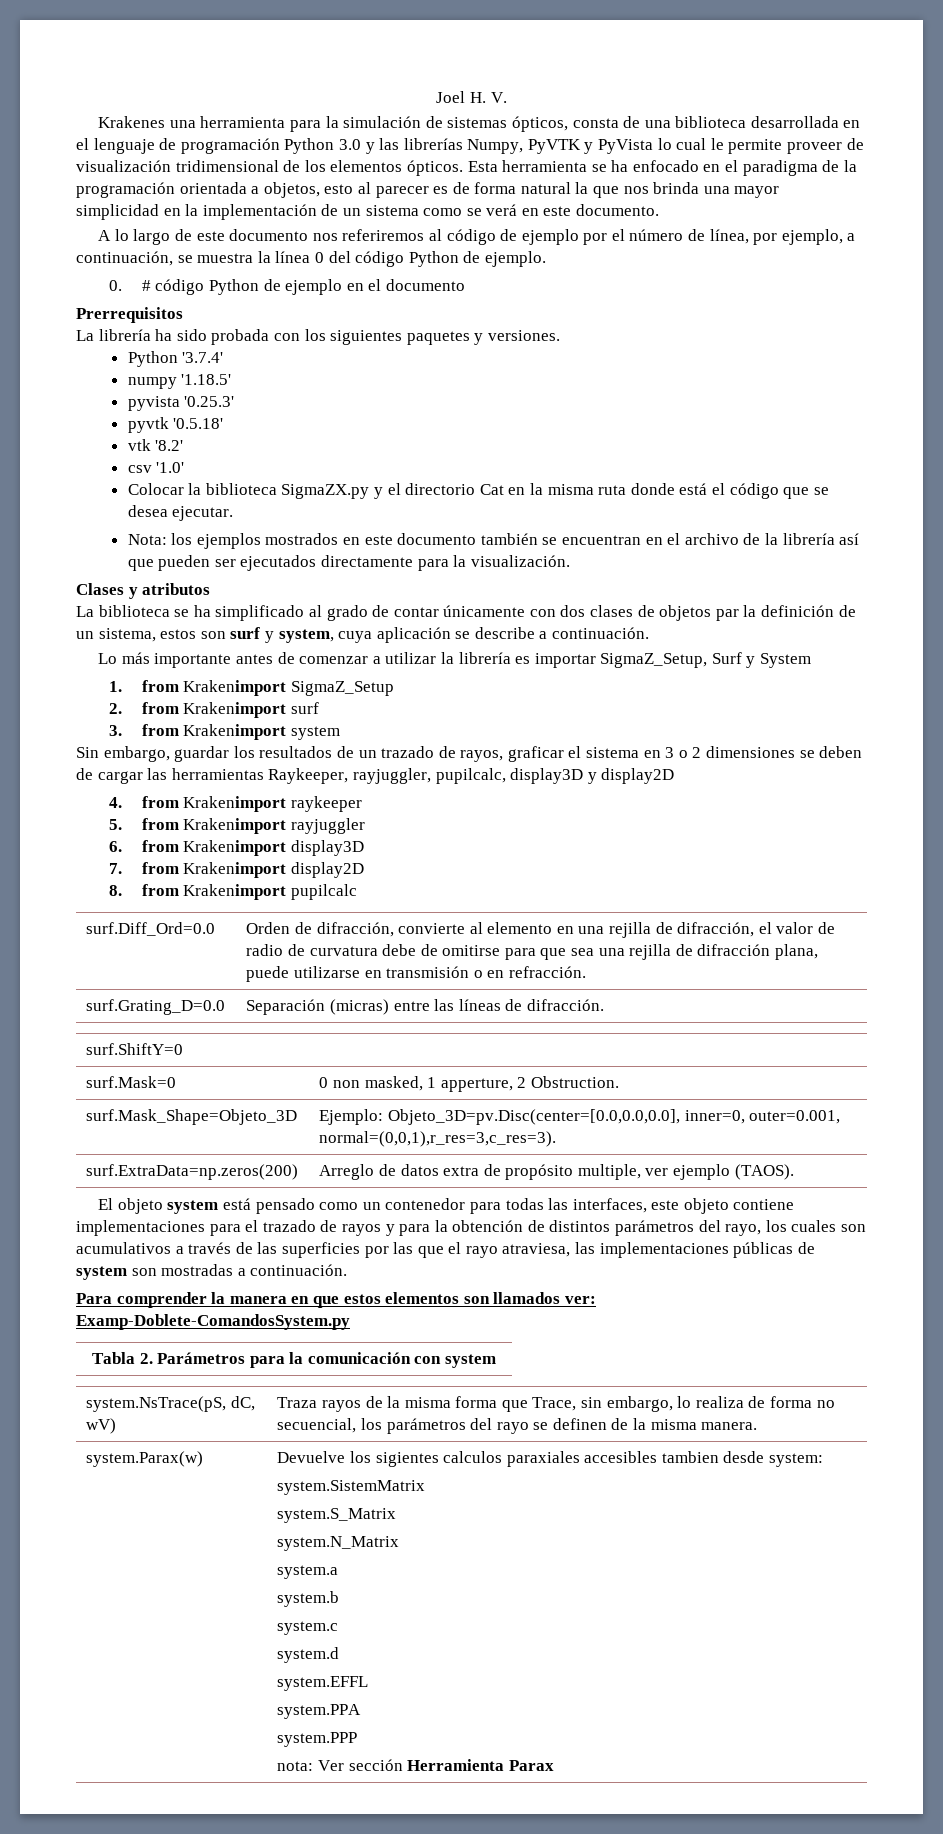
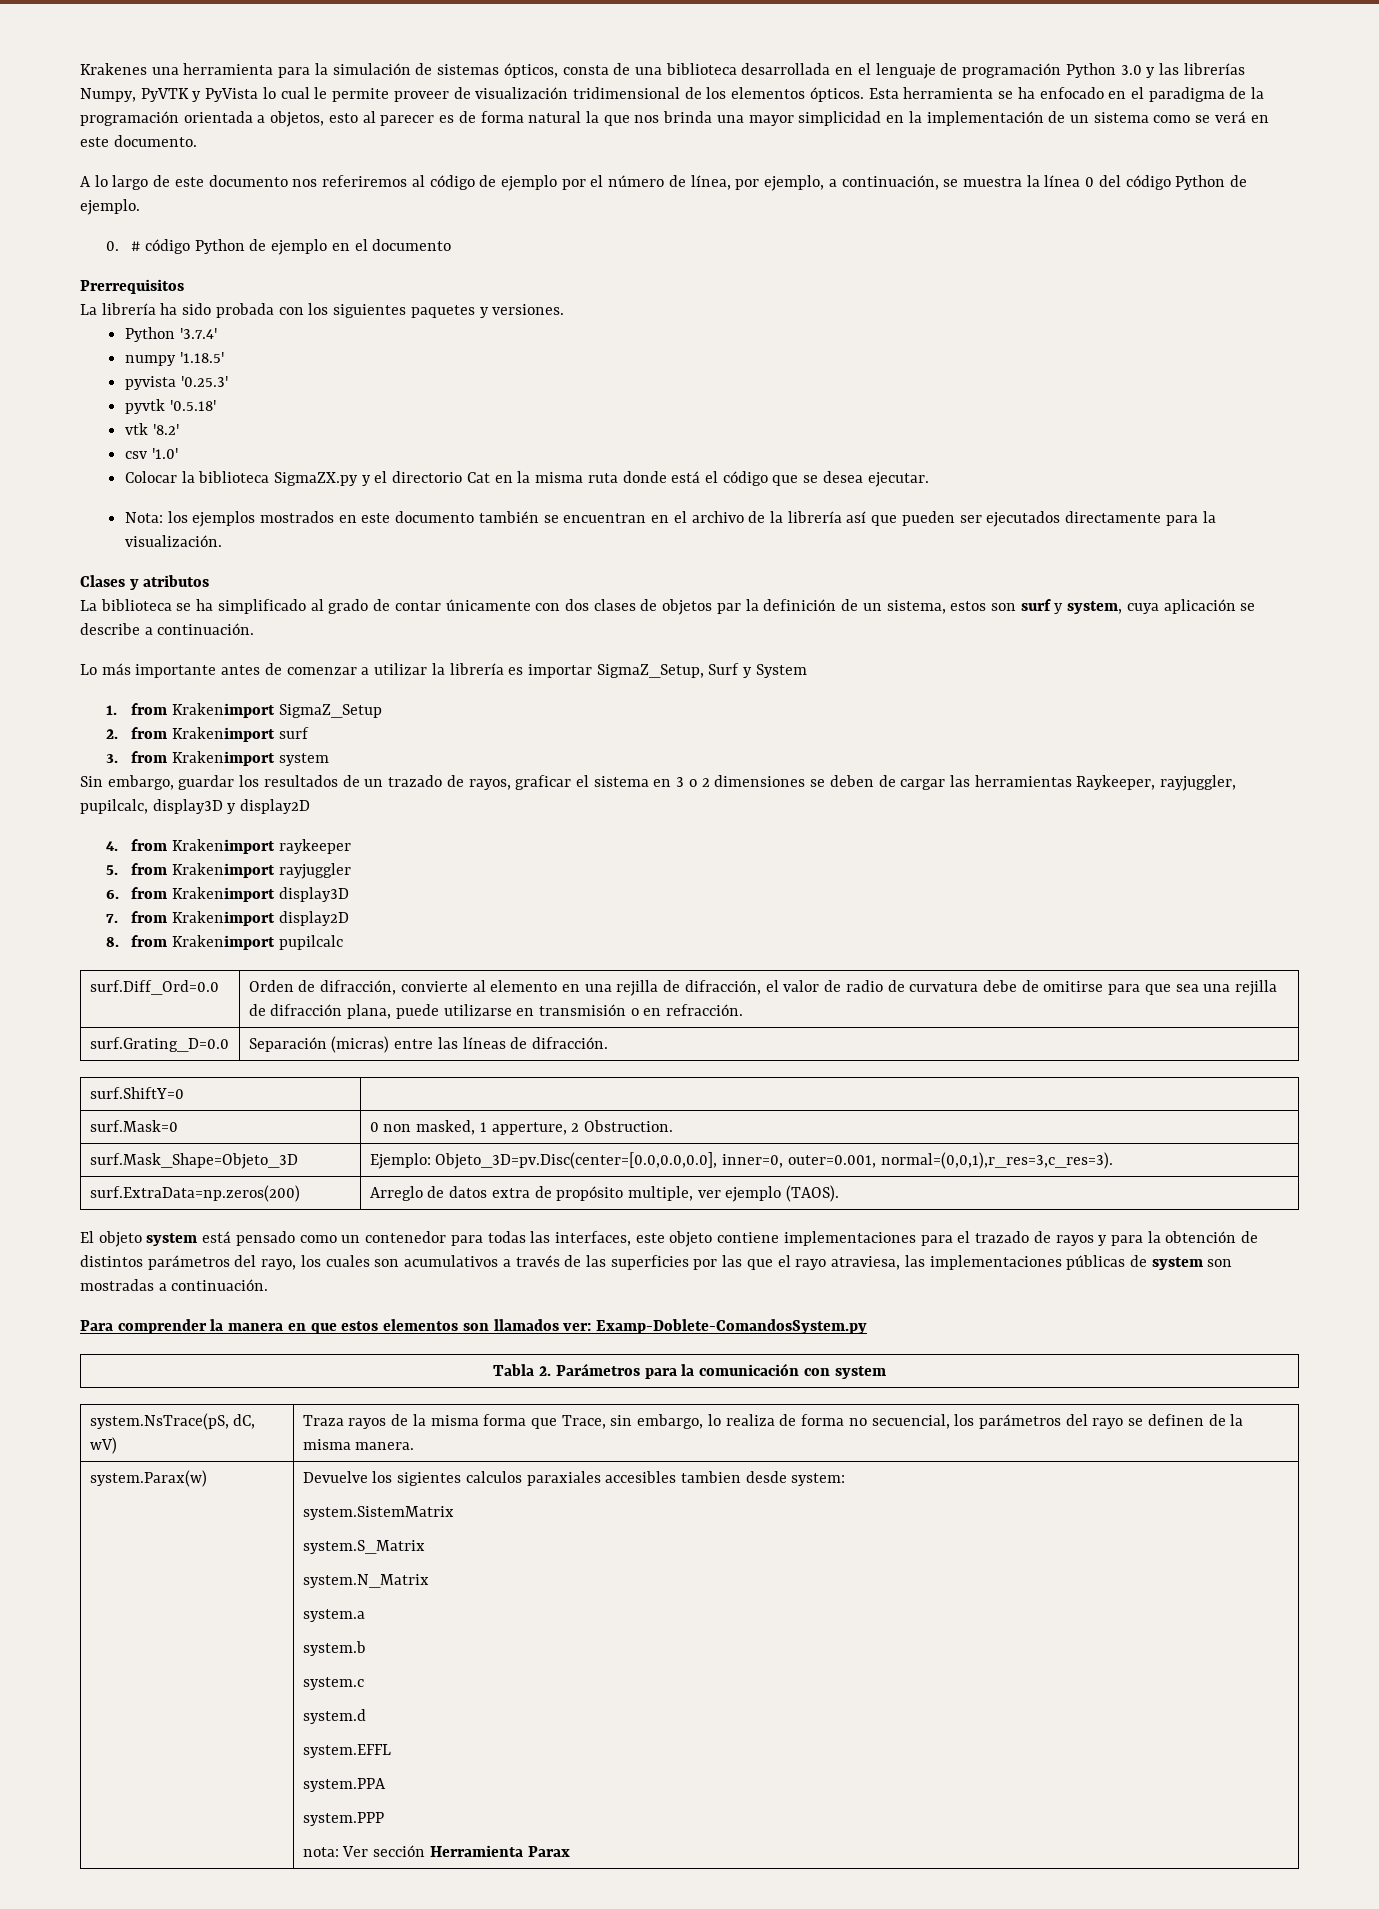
[436,91,507,103] Joel H. V. // -> (80, 69) none

